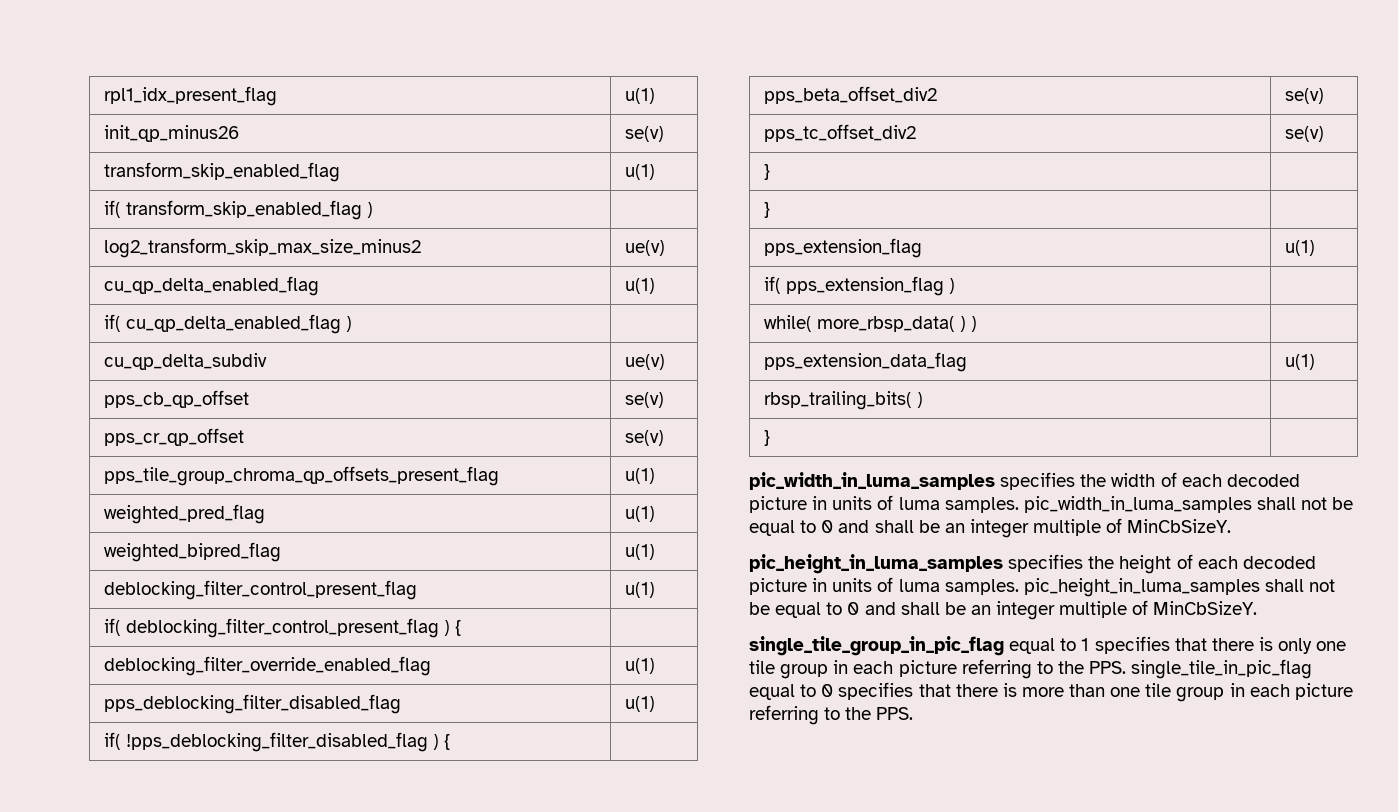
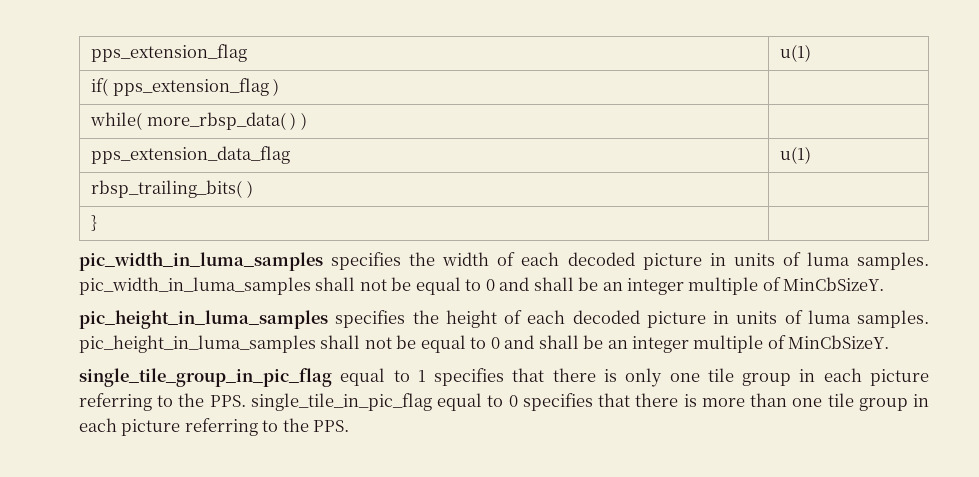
[103,86,277,106] [624,88,655,104] [103,125,239,142] [624,126,664,142] [103,162,340,182] [624,164,655,180] [103,200,373,220] [103,238,421,258] [624,240,665,256] [103,276,319,296] [624,278,655,294] [103,314,352,334] [103,353,267,370] [624,354,665,370] [103,390,249,408] [624,392,664,408] [103,428,244,446] [624,430,664,446] [103,466,499,486] [624,468,655,484] [103,504,265,524] [624,506,655,522] [103,542,281,562] [624,544,655,560] [103,580,417,600] [624,582,655,598] [103,618,462,638] [103,656,431,676] [624,658,655,674] [103,694,401,714] [624,696,655,712] [103,732,451,752] [763,86,937,104] [1284,88,1324,104] [763,124,916,142] [1284,126,1324,142] [763,164,770,180] [763,202,770,218] rpl1_idx_present_flag | u(1) // init_qp_minus26 | se(v) // transform_skip_enabled_flag | u(1) // if( transform_skip_enabled_flag ) | // log2_transform_skip_max_size_minus2 | ue(v) // cu_qp_delta_enabled_flag | u(1) // if( cu_qp_delta_enabled_flag ) | // cu_qp_delta_subdiv | ue(v) // pps_cb_qp_offset | se(v) // pps_cr_qp_offset | se(v) // pps_tile_group_chroma_qp_offsets_present_flag | u(1) // weighted_pred_flag | u(1) // weighted_bipred_flag | u(1) // deblocking_filter_control_present_flag | u(1) // if( deblocking_filter_control_present_flag ) { | // deblocking_filter_override_enabled_flag | u(1) // pps_deblocking_filter_disabled_flag | u(1) // if( !pps_deblocking_filter_disabled_flag ) { | // pps_beta_offset_div2 | se(v) // pps_tc_offset_div2 | se(v) // } | // } | // -> (91, 53) none

